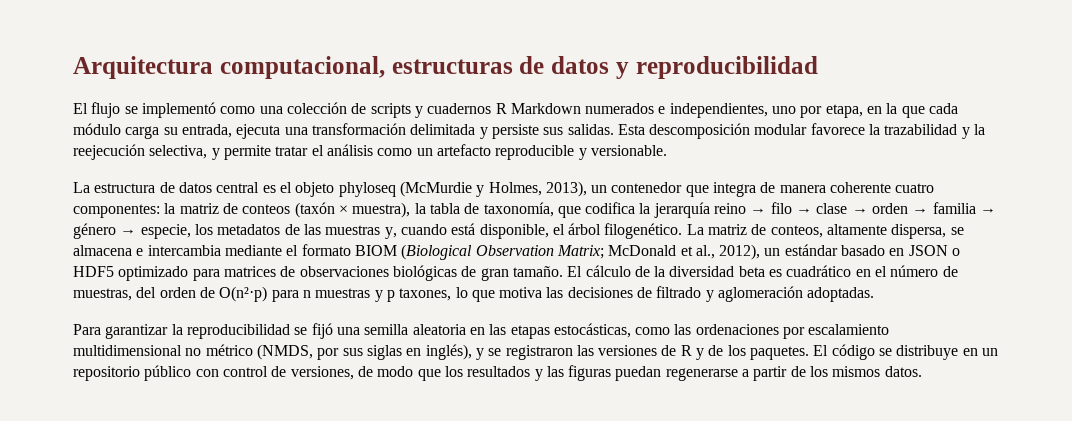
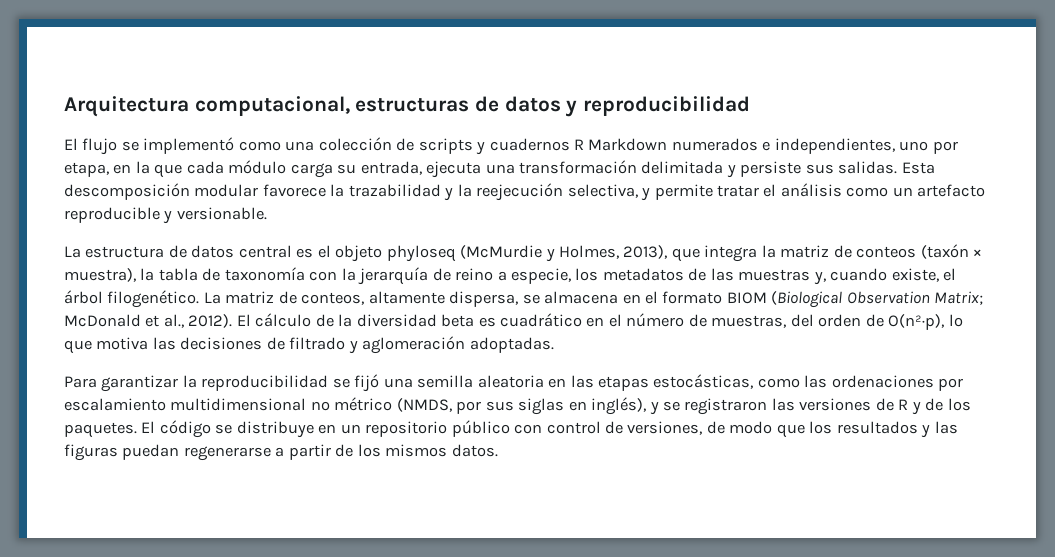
[591,182,935,197] [73,204,160,218] un contenedor que integra de manera coherente cuatro componentes: -> [671,245,758,262] que integra
[483,202,997,218] [73,223,137,239] taxonomía, que codifica la jerarquía reino → filo → clase → orden → familia → género → -> [224,267,507,285] taxonomía con la jerarquía de reino a
[451,223,549,239] está disponible, -> [891,268,939,282] existe,
[136,245,282,256] e intercambia mediante -> [622,294,641,304] en
[719,244,961,260] [73,265,563,281] 2012), un estándar basado en JSON o HDF5 optimizado para matrices de observaciones biológicas de gran tamaño. -> [188,314,233,328] 2012).
[219,286,452,302] O(n²·p) para n muestras y p taxones, -> [888,314,945,330] O(n²·p),

